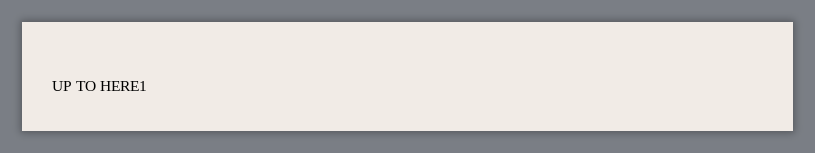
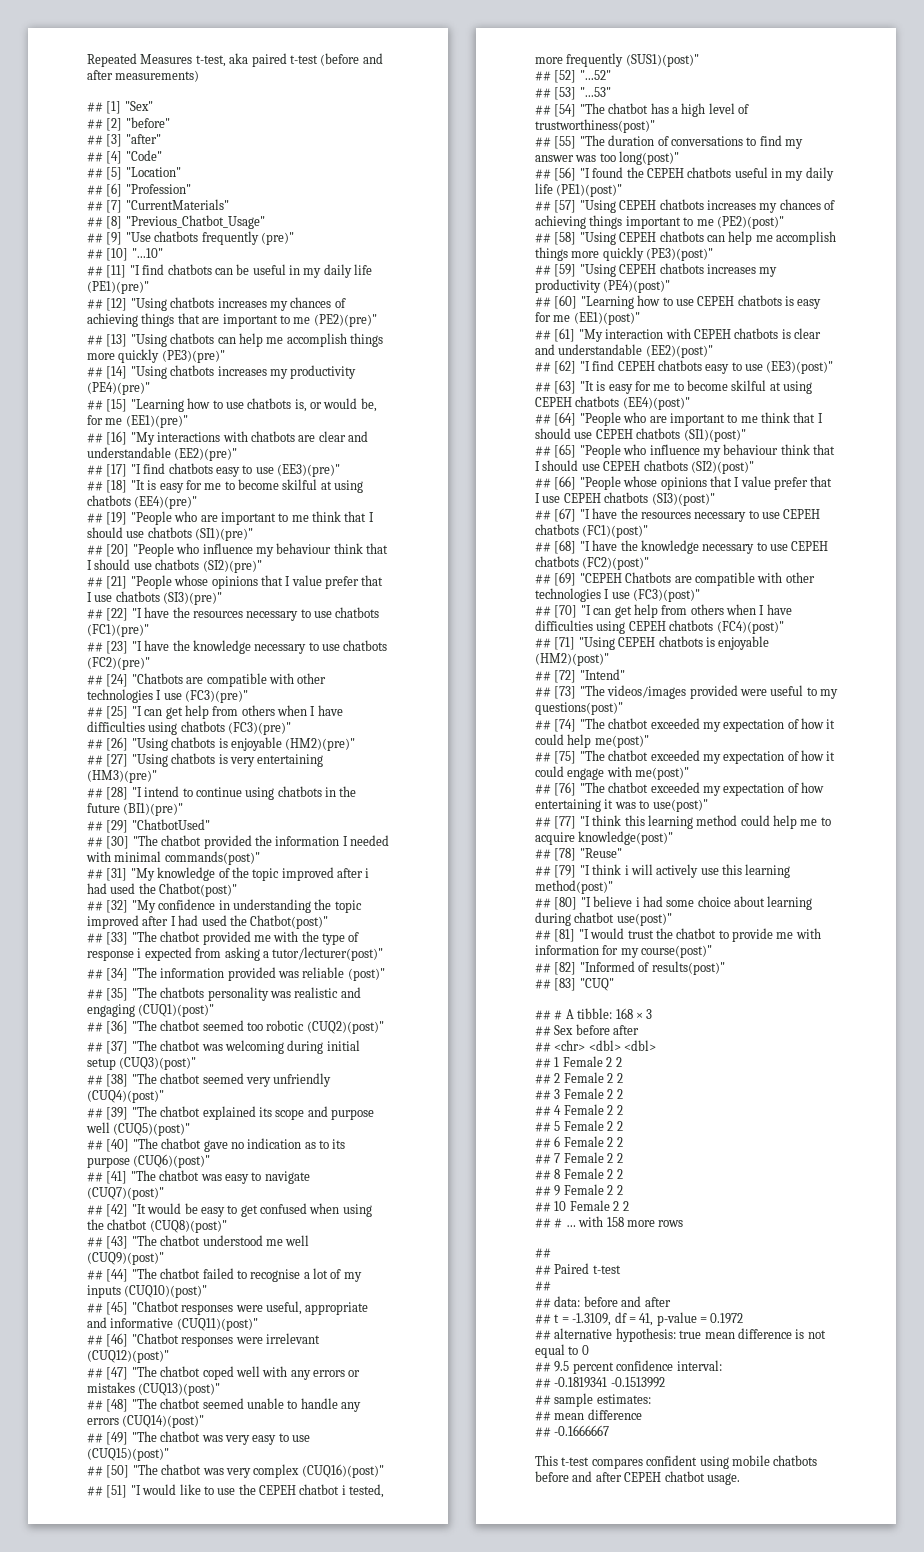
[52,81,148,91] UP TO HERE1 -> [87,53,383,67] [87,70,200,82] [87,101,153,114] [87,117,170,131] [87,134,161,147] [87,150,162,164] [87,167,181,180] [87,183,191,197] [87,199,229,213] [87,215,265,229] [87,231,294,245] [87,248,163,261] [87,264,373,278] [87,281,149,294] [87,297,346,311] [87,313,377,327] [87,333,383,347] [87,349,225,363] [87,365,357,379] [87,382,150,395] [87,398,377,412] [87,415,188,428] [87,431,368,445] [87,447,238,461] [87,463,340,477] [87,479,364,493] [87,495,198,509] [87,511,374,525] [87,527,254,541] [87,543,388,557] [87,559,262,573] [87,575,384,589] [87,591,223,605] [87,607,380,621] [87,624,149,637] [87,640,388,654] [87,657,150,670] [87,673,327,687] [87,689,249,703] [87,705,343,719] [87,721,292,735] [87,737,356,751] [87,753,324,767] [87,770,157,783] [87,786,357,800] [87,803,184,816] [87,819,210,833] [87,835,389,849] [86,851,260,865] [87,867,370,881] [87,883,238,897] [87,899,362,913] [87,915,329,929] [87,931,360,945] [87,947,384,961] [87,967,385,981] [87,987,361,1001] [87,1004,215,1017] [87,1020,384,1034] [87,1040,360,1054] [87,1057,197,1070] [87,1073,332,1087] [87,1090,164,1103] [87,1106,374,1120] [86,1122,191,1136] [87,1138,346,1152] [87,1154,211,1168] [87,1170,310,1184] [87,1187,164,1200] [87,1203,372,1217] [87,1219,227,1233] [87,1235,310,1249] [87,1252,164,1265] [87,1268,362,1282] [87,1285,208,1298] [87,1301,369,1315] [87,1317,258,1331] [87,1333,320,1347] [87,1350,169,1363] [87,1366,361,1380] [87,1382,221,1396] [87,1398,361,1412] [87,1415,205,1428] [87,1431,310,1445] [87,1448,169,1461] [87,1464,384,1478] [87,1484,385,1498] [535,53,699,67] [535,70,611,83] [535,87,611,100] [535,103,749,117] [535,119,655,133] [535,135,803,149] [535,151,680,165] [535,167,834,181] [535,183,623,197] [535,199,835,213] [535,215,784,229] [535,231,836,245] [535,247,714,261] [535,263,778,277] [535,279,671,293] [535,295,822,309] [535,312,640,325] [535,328,821,342] [535,344,713,358] [535,360,834,374] [535,380,813,394] [535,396,690,410] [535,412,823,426] [535,428,746,442] [535,444,835,458] [535,460,754,474] [535,476,833,490] [535,492,715,506] [535,508,821,522] [535,524,649,538] [535,540,829,554] [535,556,650,570] [535,572,815,586] [535,588,701,602] [535,604,792,618] [535,620,784,634] [535,636,770,650] [535,653,609,666] [535,669,625,683] [535,685,838,699] [535,702,623,715] [535,718,836,732] [535,734,649,748] [535,750,836,764] [535,766,690,780] [535,782,824,796] [535,799,708,812] [535,815,831,829] [535,831,674,845] [535,848,622,861] [535,864,791,878] [535,880,613,894] [535,896,813,910] [535,912,672,926] [535,928,821,942] [535,945,713,958] [535,961,725,975] [535,978,614,991] [535,1008,653,1020] [535,1024,640,1036] [535,1040,657,1052] [535,1056,622,1068] [535,1072,623,1084] [535,1088,623,1100] [535,1104,623,1116] [535,1120,623,1132] [535,1136,623,1148] [535,1152,623,1164] [535,1168,623,1180] [535,1184,623,1196] [535,1200,629,1212] [535,1216,684,1228] [535,1248,551,1258] [535,1263,621,1275] [535,1281,551,1291] [535,1296,671,1308] [535,1312,744,1326] [535,1328,826,1342] [535,1344,589,1358] [535,1360,722,1374] [535,1377,665,1388] [535,1393,651,1407] [535,1409,642,1421] [535,1425,610,1437] [535,1455,818,1469] [535,1471,740,1485] Repeated Measures t-test, aka paired t-test (before and after measurements) // ## [1] "Sex" // ## [2] "before" // ## [3] "after" // ## [4] "Code" // ## [5] "Location" // ## [6] "Profession" // ## [7] "CurrentMaterials" // ## [8] "Previous_Chatbot_Usage" // ## [9] "Use chatbots frequently (pre)" // ## [10] "...10" // ## [11] "I find chatbots can be useful in my daily life (PE1)(pre)" // ## [12] "Using chatbots increases my chances of achieving things that are important to me (PE2)(pre)" // ## [13] "Using chatbots can help me accomplish things more quickly (PE3)(pre)" // ## [14] "Using chatbots increases my productivity (PE4)(pre)" // ## [15] "Learning how to use chatbots is, or would be, for me (EE1)(pre)" // ## [16] "My interactions with chatbots are clear and understandable (EE2)(pre)" // ## [17] "I find chatbots easy to use (EE3)(pre)" // ## [18] "It is easy for me to become skilful at using chatbots (EE4)(pre)" // ## [19] "People who are important to me think that I should use chatbots (SI1)(pre)" // ## [20] "People who influence my behaviour think that I should use chatbots (SI2)(pre)" // ## [21] "People whose opinions that I value prefer that I use chatbots (SI3)(pre)" // ## [22] "I have the resources necessary to use chatbots (FC1)(pre)" // ## [23] "I have the knowledge necessary to use chatbots (FC2)(pre)" // ## [24] "Chatbots are compatible with other technologies I use (FC3)(pre)" // ## [25] "I can get help from others when I have difficulties using chatbots (FC3)(pre)" // ## [26] "Using chatbots is enjoyable (HM2)(pre)" // ## [27] "Using chatbots is very entertaining (HM3)(pre)" // ## [28] "I intend to continue using chatbots in the future (BI1)(pre)" // ## [29] "ChatbotUsed" // ## [30] "The chatbot provided the information I needed with minimal commands(post)" // ## [31] "My knowledge of the topic improved after i had used the Chatbot(post)" // ## [32] "My confidence in understanding the topic improved after I had used the Chatbot(post)" // ## [33] "The chatbot provided me with the type of response i expected from asking a tutor/lecturer(post)" // ## [34] "The information provided was reliable (post)" // ## [35] "The chatbots personality was realistic and engaging (CUQ1)(post)" // ## [36] "The chatbot seemed too robotic (CUQ2)(post)" // ## [37] "The chatbot was welcoming during initial setup (CUQ3)(post)" // ## [38] "The chatbot seemed very unfriendly (CUQ4)(post)" // ## [39] "The chatbot explained its scope and purpose well (CUQ5)(post)" // ## [40] "The chatbot gave no indication as to its purpose (CUQ6)(post)" // ## [41] "The chatbot was easy to navigate (CUQ7)(post)" // ## [42] "It would be easy to get confused when using the chatbot (CUQ8)(post)" // ## [43] "The chatbot understood me well (CUQ9)(post)" // ## [44] "The chatbot failed to recognise a lot of my inputs (CUQ10)(post)" // ## [45] "Chatbot responses were useful, appropriate and informative (CUQ11)(post)" // ## [46] "Chatbot responses were irrelevant (CUQ12)(post)" // ## [47] "The chatbot coped well with any errors or mistakes (CUQ13)(post)" // ## [48] "The chatbot seemed unable to handle any errors (CUQ14)(post)" // ## [49] "The chatbot was very easy to use (CUQ15)(post)" // ## [50] "The chatbot was very complex (CUQ16)(post)" // ## [51] "I would like to use the CEPEH chatbot i tested, more frequently (SUS1)(post)" // ## [52] "...52" // ## [53] "...53" // ## [54] "The chatbot has a high level of trustworthiness(post)" // ## [55] "The duration of conversations to find my answer was too long(post)" // ## [56] "I found the CEPEH chatbots useful in my daily life (PE1)(post)" // ## [57] "Using CEPEH chatbots increases my chances of achieving things important to me (PE2)(post)" // ## [58] "Using CEPEH chatbots can help me accomplish things more quickly (PE3)(post)" // ## [59] "Using CEPEH chatbots increases my productivity (PE4)(post)" // ## [60] "Learning how to use CEPEH chatbots is easy for me (EE1)(post)" // ## [61] "My interaction with CEPEH chatbots is clear and understandable (EE2)(post)" // ## [62] "I find CEPEH chatbots easy to use (EE3)(post)" // ## [63] "It is easy for me to become skilful at using CEPEH chatbots (EE4)(post)" // ## [64] "People who are important to me think that I should use CEPEH chatbots (SI1)(post)" // ## [65] "People who influence my behaviour think that I should use CEPEH chatbots (SI2)(post)" // ## [66] "People whose opinions that I value prefer that I use CEPEH chatbots (SI3)(post)" // ## [67] "I have the resources necessary to use CEPEH chatbots (FC1)(post)" // ## [68] "I have the knowledge necessary to use CEPEH chatbots (FC2)(post)" // ## [69] "CEPEH Chatbots are compatible with other technologies I use (FC3)(post)" // ## [70] "I can get help from others when I have difficulties using CEPEH chatbots (FC4)(post)" // ## [71] "Using CEPEH chatbots is enjoyable (HM2)(post)" // ## [72] "Intend" // ## [73] "The videos/images provided were useful to my questions(post)" // ## [74] "The chatbot exceeded my expectation of how it could help me(post)" // ## [75] "The chatbot exceeded my expectation of how it could engage with me(post)" // ## [76] "The chatbot exceeded my expectation of how entertaining it was to use(post)" // ## [77] "I think this learning method could help me to acquire knowledge(post)" // ## [78] "Reuse" // ## [79] "I think i will actively use this learning method(post)" // ## [80] "I believe i had some choice about learning during chatbot use(post)" // ## [81] "I would trust the chatbot to provide me with information for my course(post)" // ## [82] "Informed of results(post)" // ## [83] "CUQ" // ## # A tibble: 168 × 3 // ## Sex before after // ## <chr> <dbl> <dbl> // ## 1 Female 2 2 // ## 2 Female 2 2 // ## 3 Female 2 2 // ## 4 Female 2 2 // ## 5 Female 2 2 // ## 6 Female 2 2 // ## 7 Female 2 2 // ## 8 Female 2 2 // ## 9 Female 2 2 // ## 10 Female 2 2 // ## # … with 158 more rows // ## // ## Paired t-test // ## // ## data: before and after // ## t = -1.3109, df = 41, p-value = 0.1972 // ## alternative hypothesis: true mean difference is not equal to 0 // ## 9.5 percent confidence interval: // ## -0.1819341 -0.1513992 // ## sample estimates: // ## mean difference // ## -0.1666667 // This t-test compares confident using mobile chatbots before and after CEPEH chatbot usage.

